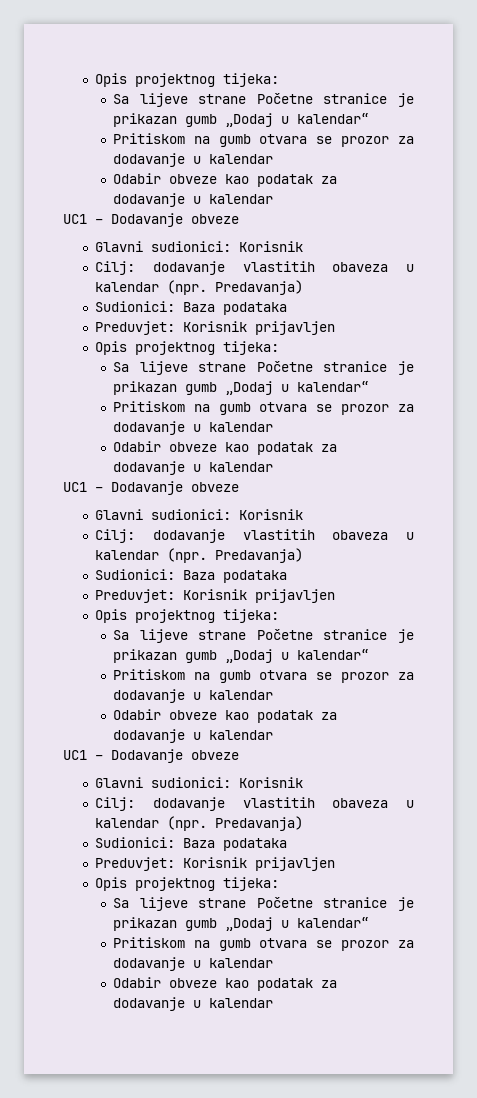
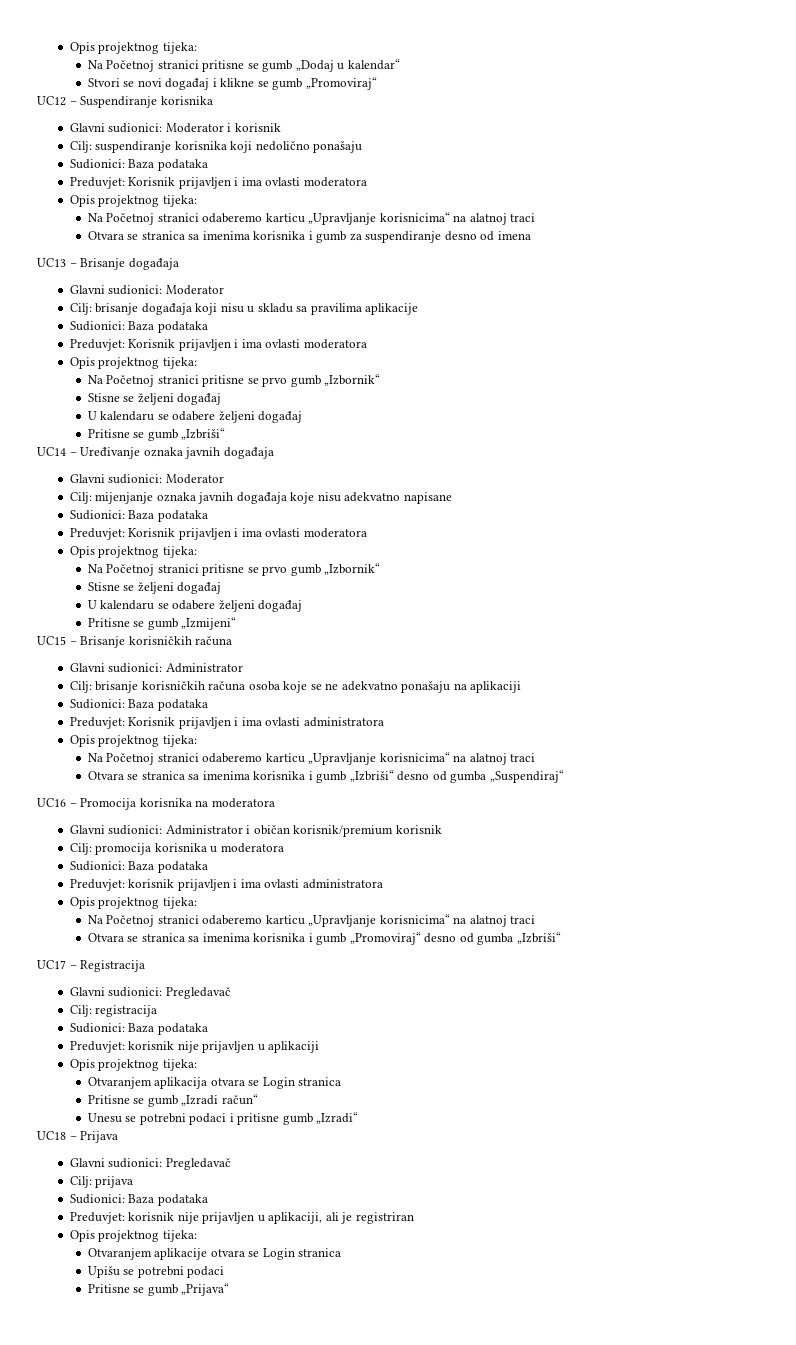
[95,73,280,87] [112,93,414,107] [112,113,369,127] [112,133,414,147] [112,153,273,167] [112,173,337,187] [112,193,273,207] [63,213,239,227] [95,241,304,252] [95,261,414,275] [95,280,304,295] [95,301,288,315] [95,321,336,335] [95,341,280,355] [112,361,414,375] [112,381,369,395] [112,401,414,415] [112,421,273,435] [112,441,337,455] [112,461,273,475] [63,481,239,495] [95,509,304,520] [95,529,414,543] [95,548,304,563] [95,569,288,583] [95,589,336,603] [95,609,280,623] [112,629,414,643] [112,649,369,663] [112,669,414,683] [112,689,273,703] [112,709,337,723] [112,729,273,743] [63,749,239,763] [95,777,304,788] [95,797,414,811] [95,816,304,831] [95,837,288,851] [95,857,336,871] [95,877,280,891] [112,897,414,911] [112,917,369,931] [112,937,414,951] [112,957,273,971] [112,977,337,991] [112,997,273,1011] Opis projektnog tijeka: // Sa lijeve strane Početne stranice je prikazan gumb „Dodaj u kalendar“ // Pritiskom na gumb otvara se prozor za dodavanje u kalendar // Odabir obveze kao podatak za dodavanje u kalendar // UC1 – Dodavanje obveze // Glavni sudionici: Korisnik // Cilj: dodavanje vlastitih obaveza u kalendar (npr. Predavanja) // Sudionici: Baza podataka // Preduvjet: Korisnik prijavljen // Opis projektnog tijeka: // Sa lijeve strane Početne stranice je prikazan gumb „Dodaj u kalendar“ // Pritiskom na gumb otvara se prozor za dodavanje u kalendar // Odabir obveze kao podatak za dodavanje u kalendar // UC1 – Dodavanje obveze // Glavni sudionici: Korisnik // Cilj: dodavanje vlastitih obaveza u kalendar (npr. Predavanja) // Sudionici: Baza podataka // Preduvjet: Korisnik prijavljen // Opis projektnog tijeka: // Sa lijeve strane Početne stranice je prikazan gumb „Dodaj u kalendar“ // Pritiskom na gumb otvara se prozor za dodavanje u kalendar // Odabir obveze kao podatak za dodavanje u kalendar // UC1 – Dodavanje obveze // Glavni sudionici: Korisnik // Cilj: dodavanje vlastitih obaveza u kalendar (npr. Predavanja) // Sudionici: Baza podataka // Preduvjet: Korisnik prijavljen // Opis projektnog tijeka: // Sa lijeve strane Početne stranice je prikazan gumb „Dodaj u kalendar“ // Pritiskom na gumb otvara se prozor za dodavanje u kalendar // Odabir obveze kao podatak za dodavanje u kalendar -> [69,42,197,54] [87,59,400,72] [87,77,377,90] [37,96,213,108] [69,123,281,133] [69,141,363,153] [69,159,208,171] [69,177,367,189] [69,195,197,207] [87,212,536,225] [87,231,531,243] [37,258,179,270] [69,285,224,295] [69,303,419,315] [69,321,208,333] [69,339,367,351] [69,357,197,369] [87,374,381,387] [87,393,222,405] [87,411,303,423] [87,428,226,441] [37,447,274,459] [69,474,224,484] [69,492,452,504] [69,510,208,522] [69,528,367,540] [69,546,197,558] [87,563,381,576] [87,582,222,594] [87,600,303,612] [87,617,237,630] [37,636,233,648] [69,663,243,673] [69,681,522,693] [69,699,208,711] [69,717,384,729] [69,735,197,747] [87,752,536,765] [87,770,564,783] [37,798,275,810] [69,825,442,837] [69,843,284,855] [69,861,208,873] [69,879,383,891] [69,897,197,909] [87,914,536,927] [87,932,561,945] [37,960,146,972] [69,987,231,999] [69,1005,158,1017] [69,1023,208,1035] [69,1041,320,1053] [69,1059,197,1071] [87,1077,342,1089] [87,1094,258,1107] [87,1112,359,1125] [37,1131,119,1143] [69,1158,231,1170] [69,1176,134,1188] [69,1194,208,1206] [69,1212,414,1224] [69,1230,197,1242] [87,1248,342,1260] [87,1266,225,1278] [87,1283,230,1296] Opis projektnog tijeka: // Na Početnoj stranici pritisne se gumb „Dodaj u kalendar“ // Stvori se novi događaj i klikne se gumb „Promoviraj“ // UC12 – Suspendiranje korisnika // Glavni sudionici: Moderator i korisnik // Cilj: suspendiranje korisnika koji nedolično ponašaju // Sudionici: Baza podataka // Preduvjet: Korisnik prijavljen i ima ovlasti moderatora // Opis projektnog tijeka: // Na Početnoj stranici odaberemo karticu „Upravljanje korisnicima“ na alatnoj traci // Otvara se stranica sa imenima korisnika i gumb za suspendiranje desno od imena // UC13 – Brisanje događaja // Glavni sudionici: Moderator // Cilj: brisanje događaja koji nisu u skladu sa pravilima aplikacije // Sudionici: Baza podataka // Preduvjet: Korisnik prijavljen i ima ovlasti moderatora // Opis projektnog tijeka: // Na Početnoj stranici pritisne se prvo gumb „Izbornik“ // Stisne se željeni događaj // U kalendaru se odabere željeni događaj // Pritisne se gumb „Izbriši“ // UC14 – Uređivanje oznaka javnih događaja // Glavni sudionici: Moderator // Cilj: mijenjanje oznaka javnih događaja koje nisu adekvatno napisane // Sudionici: Baza podataka // Preduvjet: Korisnik prijavljen i ima ovlasti moderatora // Opis projektnog tijeka: // Na Početnoj stranici pritisne se prvo gumb „Izbornik“ // Stisne se željeni događaj // U kalendaru se odabere željeni događaj // Pritisne se gumb „Izmijeni“ // UC15 – Brisanje korisničkih računa // Glavni sudionici: Administrator // Cilj: brisanje korisničkih računa osoba koje se ne adekvatno ponašaju na aplikaciji // Sudionici: Baza podataka // Preduvjet: Korisnik prijavljen i ima ovlasti administratora // Opis projektnog tijeka: // Na Početnoj stranici odaberemo karticu „Upravljanje korisnicima“ na alatnoj traci // Otvara se stranica sa imenima korisnika i gumb „Izbriši“ desno od gumba „Suspendiraj“ // UC16 – Promocija korisnika na moderatora // Glavni sudionici: Administrator i običan korisnik/premium korisnik // Cilj: promocija korisnika u moderatora // Sudionici: Baza podataka // Preduvjet: korisnik prijavljen i ima ovlasti administratora // Opis projektnog tijeka: // Na Početnoj stranici odaberemo karticu „Upravljanje korisnicima“ na alatnoj traci // Otvara se stranica sa imenima korisnika i gumb „Promoviraj“ desno od gumba „Izbriši“ // UC17 – Registracija // Glavni sudionici: Pregledavač // Cilj: registracija // Sudionici: Baza podataka // Preduvjet: korisnik nije prijavljen u aplikaciji // Opis projektnog tijeka: // Otvaranjem aplikacija otvara se Login stranica // Pritisne se gumb „Izradi račun“ // Unesu se potrebni podaci i pritisne gumb „Izradi“ // UC18 – Prijava // Glavni sudionici: Pregledavač // Cilj: prijava // Sudionici: Baza podataka // Preduvjet: korisnik nije prijavljen u aplikaciji, ali je registriran // Opis projektnog tijeka: // Otvaranjem aplikacije otvara se Login stranica // Upišu se potrebni podaci // Pritisne se gumb „Prijava“

